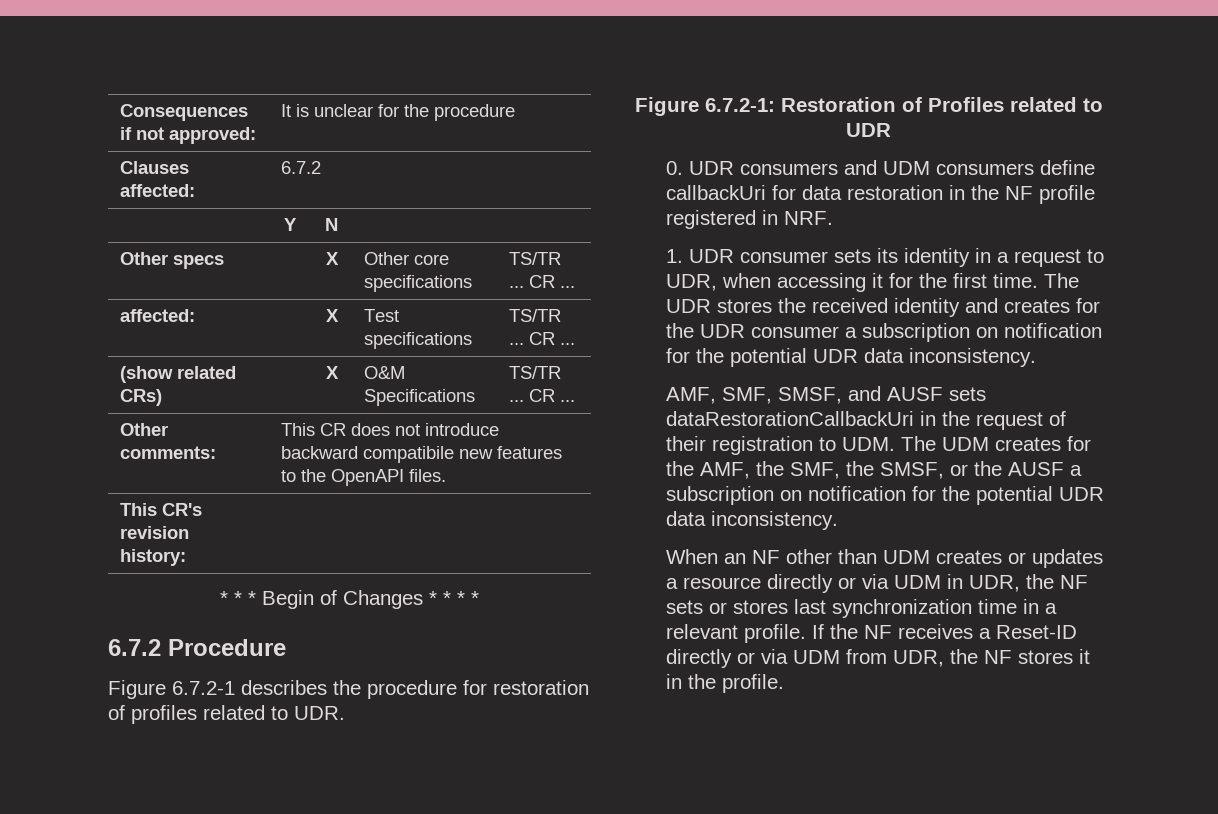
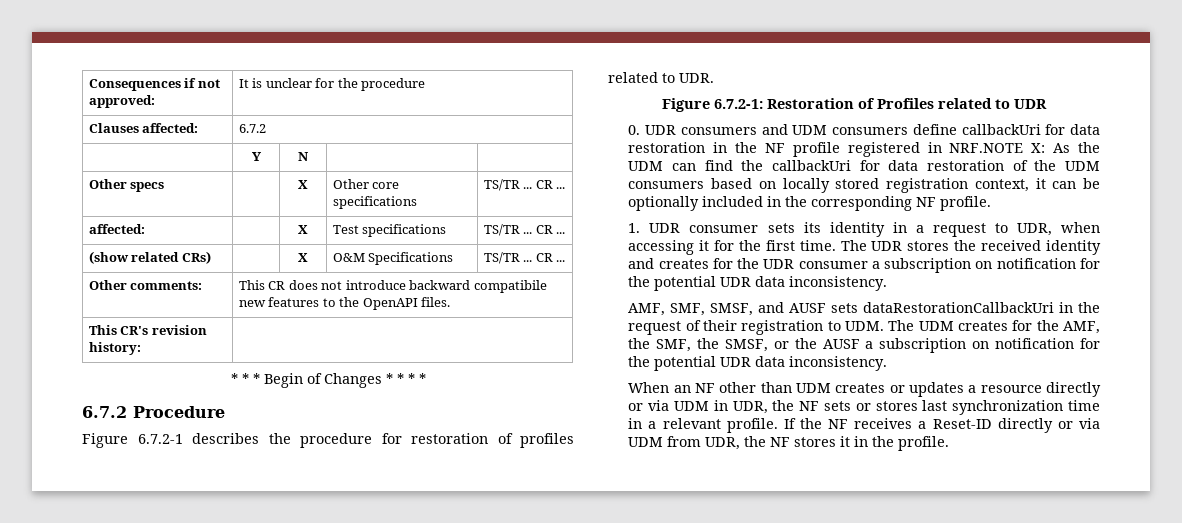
[784,211,834,225] NRF. -> [949,142,1100,153] [628,160,1100,171] [628,178,1100,193] [628,196,992,211] NRF.NOTE X: As the UDM can find the callbackUri for data restoration of the UDM consumers based on locally stored registration context, it can be optionally included in the corresponding NF profile.

